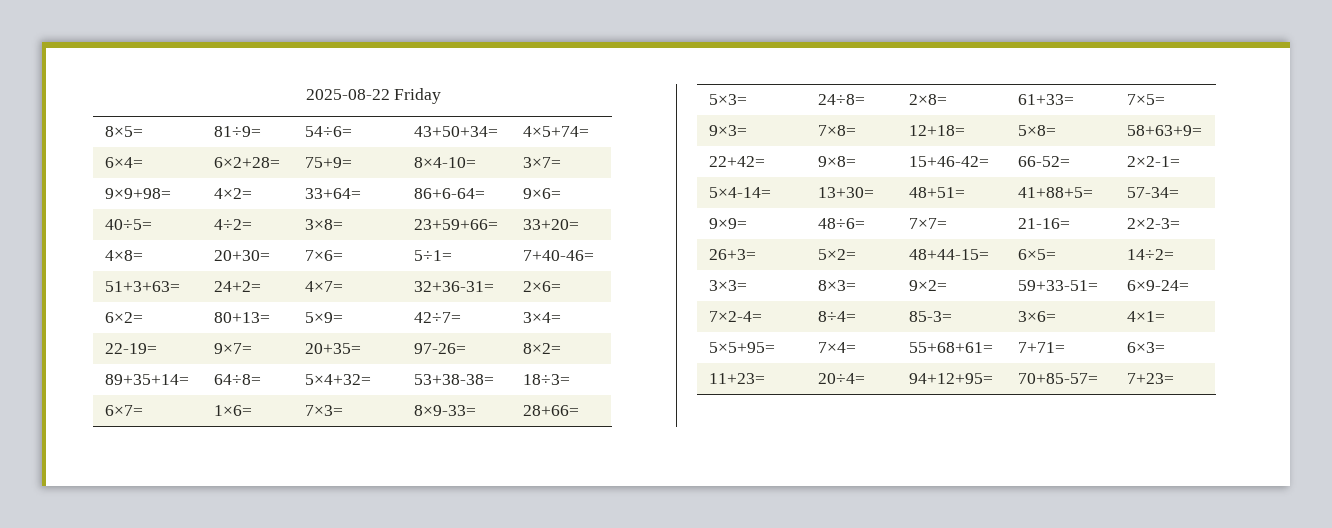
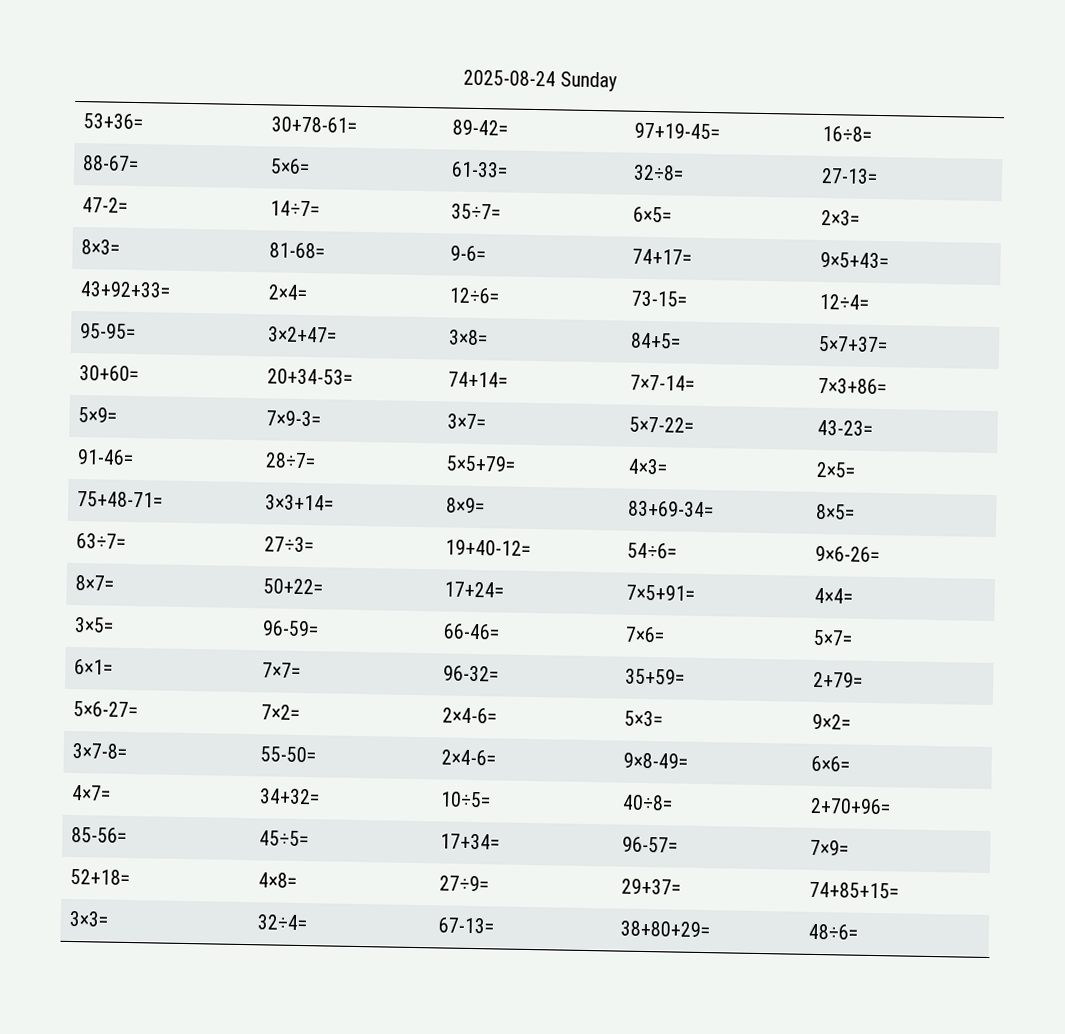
[305,88,442,104] [105,126,144,137] [214,126,262,137] [305,126,353,137] [414,126,499,137] [523,126,590,137] [105,157,144,168] [214,157,281,168] [305,157,353,168] [414,157,477,168] [523,157,562,168] [105,188,172,199] [214,188,253,199] [305,188,362,199] [414,188,486,199] [523,188,562,199] [105,219,153,230] [214,219,253,230] [305,219,344,230] [414,219,499,230] [523,219,580,230] [105,250,144,261] [214,250,271,261] [305,250,344,261] [414,250,453,261] [523,250,595,261] [105,281,181,292] [214,281,262,292] [305,281,344,292] [414,281,495,292] [523,281,562,292] [105,312,144,323] [214,312,271,323] [305,312,344,323] [414,312,462,323] [523,312,562,323] [105,343,158,354] [214,343,253,354] [305,343,362,354] [414,343,467,354] [523,343,562,354] [105,374,190,385] [214,374,262,385] [305,374,372,385] [414,374,495,385] [523,374,571,385] [105,405,144,416] [214,405,253,416] [305,405,344,416] [414,405,477,416] [523,405,580,416] [709,94,748,105] [818,94,866,105] [909,94,948,105] [1018,94,1075,105] [1127,94,1166,105] [709,125,748,136] [818,125,857,136] [909,125,966,136] [1018,125,1057,136] [1127,125,1203,136] [709,156,766,167] [818,156,857,167] [909,156,990,167] [1018,156,1071,167] [1127,156,1181,167] [709,187,772,198] [818,187,875,198] [909,187,966,198] [1018,187,1094,198] [1127,187,1180,198] [709,218,748,229] [818,218,866,229] [909,218,948,229] [1018,218,1071,229] [1127,218,1181,229] [709,249,757,260] [818,249,857,260] [909,249,990,260] [1018,249,1057,260] [1127,249,1175,260] [709,280,748,291] [818,280,857,291] [909,280,948,291] [1018,280,1099,291] [1127,280,1190,291] [709,311,763,322] [818,311,857,322] [909,311,953,322] [1018,311,1057,322] [1127,311,1166,322] [709,342,776,353] [818,342,857,353] [909,342,994,353] [1018,342,1066,353] [1127,342,1166,353] [709,373,766,384] [818,373,866,384] [909,373,994,384] [1018,373,1099,384] [1127,373,1175,384] 2025-08-22 Friday // 8×5= | 81÷9= | 54÷6= | 43+50+34= | 4×5+74= // 6×4= | 6×2+28= | 75+9= | 8×4-10= | 3×7= // 9×9+98= | 4×2= | 33+64= | 86+6-64= | 9×6= // 40÷5= | 4÷2= | 3×8= | 23+59+66= | 33+20= // 4×8= | 20+30= | 7×6= | 5÷1= | 7+40-46= // 51+3+63= | 24+2= | 4×7= | 32+36-31= | 2×6= // 6×2= | 80+13= | 5×9= | 42÷7= | 3×4= // 22-19= | 9×7= | 20+35= | 97-26= | 8×2= // 89+35+14= | 64÷8= | 5×4+32= | 53+38-38= | 18÷3= // 6×7= | 1×6= | 7×3= | 8×9-33= | 28+66= // 5×3= | 24÷8= | 2×8= | 61+33= | 7×5= // 9×3= | 7×8= | 12+18= | 5×8= | 58+63+9= // 22+42= | 9×8= | 15+46-42= | 66-52= | 2×2-1= // 5×4-14= | 13+30= | 48+51= | 41+88+5= | 57-34= // 9×9= | 48÷6= | 7×7= | 21-16= | 2×2-3= // 26+3= | 5×2= | 48+44-15= | 6×5= | 14÷2= // 3×3= | 8×3= | 9×2= | 59+33-51= | 6×9-24= // 7×2-4= | 8÷4= | 85-3= | 3×6= | 4×1= // 5×5+95= | 7×4= | 55+68+61= | 7+71= | 6×3= // 11+23= | 20÷4= | 94+12+95= | 70+85-57= | 7+23= -> [462,69,618,92] [83,113,144,130] [271,116,358,133] [452,119,509,136] [634,122,721,140] [822,126,873,142] [82,155,140,172] [270,158,311,175] [451,161,509,178] [633,164,685,181] [821,168,879,184] [82,197,129,213] [270,200,321,217] [451,203,502,220] [633,206,673,223] [821,209,861,226] [81,239,121,255] [269,242,326,259] [450,245,487,262] [632,248,693,265] [820,251,890,269] [80,281,172,298] [268,284,309,301] [449,287,500,304] [631,290,688,307] [819,293,870,310] [80,323,137,340] [268,326,338,343] [448,329,489,346] [630,332,682,349] [818,335,889,353] [79,365,140,382] [267,368,354,385] [448,371,509,388] [630,374,696,391] [818,377,888,395] [78,407,118,423] [266,410,322,427] [447,413,487,430] [629,416,695,433] [817,419,874,436] [77,449,135,466] [265,452,317,469] [446,455,517,472] [628,458,669,475] [816,461,856,478] [77,491,164,508] [265,494,335,511] [446,497,486,514] [628,500,715,518] [816,503,856,520] [76,533,127,549] [264,536,315,553] [445,539,532,556] [627,542,678,559] [815,545,881,563] [75,575,115,591] [263,578,324,595] [444,581,505,598] [626,584,696,601] [814,587,854,604] [74,617,115,633] [262,620,320,637] [443,623,501,640] [625,626,666,643] [813,629,854,646] [74,659,114,675] [262,662,302,678] [443,665,500,682] [625,668,686,685] [813,671,864,688] [73,701,139,718] [261,704,301,720] [442,707,498,724] [624,710,664,727] [812,713,852,730] [72,743,128,759] [260,746,317,763] [441,749,497,766] [623,752,689,769] [811,755,851,772] [71,785,112,801] [259,788,321,805] [440,791,492,808] [622,794,674,811] [810,797,892,815] [71,827,128,843] [259,830,310,847] [440,833,501,850] [622,836,679,853] [810,839,850,856] [70,868,131,886] [258,872,298,888] [439,875,490,892] [621,878,682,895] [809,881,900,899] [69,910,110,927] [257,914,309,931] [438,917,495,934] [620,920,711,938] [808,923,859,940] 2025-08-24 Sunday // 53+36= | 30+78-61= | 89-42= | 97+19-45= | 16÷8= // 88-67= | 5×6= | 61-33= | 32÷8= | 27-13= // 47-2= | 14÷7= | 35÷7= | 6×5= | 2×3= // 8×3= | 81-68= | 9-6= | 74+17= | 9×5+43= // 43+92+33= | 2×4= | 12÷6= | 73-15= | 12÷4= // 95-95= | 3×2+47= | 3×8= | 84+5= | 5×7+37= // 30+60= | 20+34-53= | 74+14= | 7×7-14= | 7×3+86= // 5×9= | 7×9-3= | 3×7= | 5×7-22= | 43-23= // 91-46= | 28÷7= | 5×5+79= | 4×3= | 2×5= // 75+48-71= | 3×3+14= | 8×9= | 83+69-34= | 8×5= // 63÷7= | 27÷3= | 19+40-12= | 54÷6= | 9×6-26= // 8×7= | 50+22= | 17+24= | 7×5+91= | 4×4= // 3×5= | 96-59= | 66-46= | 7×6= | 5×7= // 6×1= | 7×7= | 96-32= | 35+59= | 2+79= // 5×6-27= | 7×2= | 2×4-6= | 5×3= | 9×2= // 3×7-8= | 55-50= | 2×4-6= | 9×8-49= | 6×6= // 4×7= | 34+32= | 10÷5= | 40÷8= | 2+70+96= // 85-56= | 45÷5= | 17+34= | 96-57= | 7×9= // 52+18= | 4×8= | 27÷9= | 29+37= | 74+85+15= // 3×3= | 32÷4= | 67-13= | 38+80+29= | 48÷6=

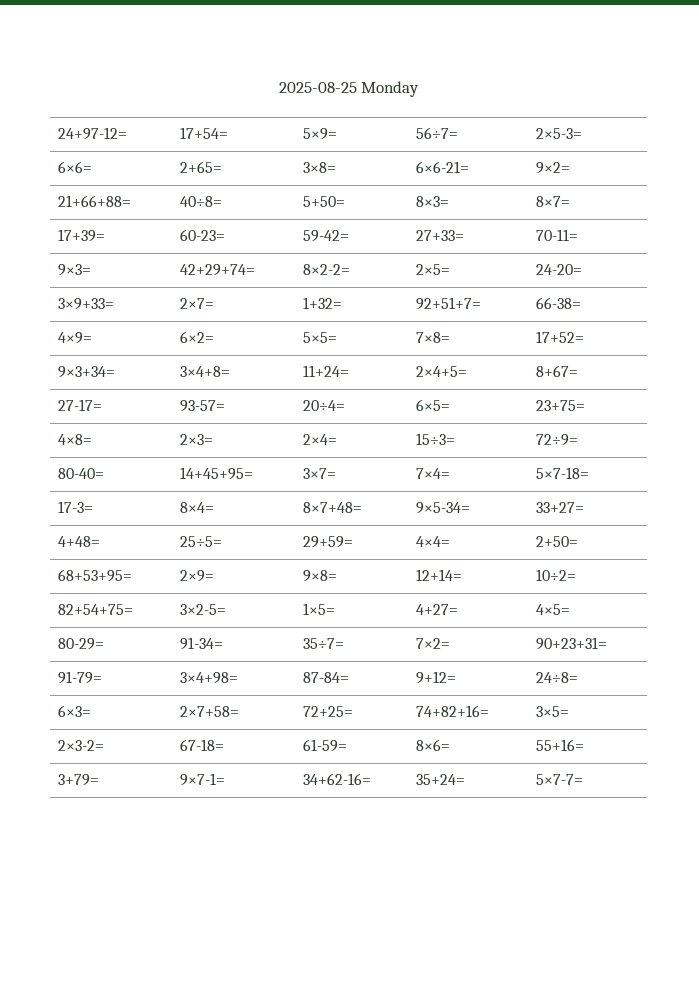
[462,69,618,92] [83,113,144,130] [271,116,358,133] [452,119,509,136] [634,122,721,140] [822,126,873,142] [82,155,140,172] [270,158,311,175] [451,161,509,178] [633,164,685,181] [821,168,879,184] [82,197,129,213] [270,200,321,217] [451,203,502,220] [633,206,673,223] [821,209,861,226] [81,239,121,255] [269,242,326,259] [450,245,487,262] [632,248,693,265] [820,251,890,269] [80,281,172,298] [268,284,309,301] [449,287,500,304] [631,290,688,307] [819,293,870,310] [80,323,137,340] [268,326,338,343] [448,329,489,346] [630,332,682,349] [818,335,889,353] [79,365,140,382] [267,368,354,385] [448,371,509,388] [630,374,696,391] [818,377,888,395] [78,407,118,423] [266,410,322,427] [447,413,487,430] [629,416,695,433] [817,419,874,436] [77,449,135,466] [265,452,317,469] [446,455,517,472] [628,458,669,475] [816,461,856,478] [77,491,164,508] [265,494,335,511] [446,497,486,514] [628,500,715,518] [816,503,856,520] [76,533,127,549] [264,536,315,553] [445,539,532,556] [627,542,678,559] [815,545,881,563] [75,575,115,591] [263,578,324,595] [444,581,505,598] [626,584,696,601] [814,587,854,604] [74,617,115,633] [262,620,320,637] [443,623,501,640] [625,626,666,643] [813,629,854,646] [74,659,114,675] [262,662,302,678] [443,665,500,682] [625,668,686,685] [813,671,864,688] [73,701,139,718] [261,704,301,720] [442,707,498,724] [624,710,664,727] [812,713,852,730] [72,743,128,759] [260,746,317,763] [441,749,497,766] [623,752,689,769] [811,755,851,772] [71,785,112,801] [259,788,321,805] [440,791,492,808] [622,794,674,811] [810,797,892,815] [71,827,128,843] [259,830,310,847] [440,833,501,850] [622,836,679,853] [810,839,850,856] [70,868,131,886] [258,872,298,888] [439,875,490,892] [621,878,682,895] [809,881,900,899] [69,910,110,927] [257,914,309,931] [438,917,495,934] [620,920,711,938] [808,923,859,940] 2025-08-24 Sunday // 53+36= | 30+78-61= | 89-42= | 97+19-45= | 16÷8= // 88-67= | 5×6= | 61-33= | 32÷8= | 27-13= // 47-2= | 14÷7= | 35÷7= | 6×5= | 2×3= // 8×3= | 81-68= | 9-6= | 74+17= | 9×5+43= // 43+92+33= | 2×4= | 12÷6= | 73-15= | 12÷4= // 95-95= | 3×2+47= | 3×8= | 84+5= | 5×7+37= // 30+60= | 20+34-53= | 74+14= | 7×7-14= | 7×3+86= // 5×9= | 7×9-3= | 3×7= | 5×7-22= | 43-23= // 91-46= | 28÷7= | 5×5+79= | 4×3= | 2×5= // 75+48-71= | 3×3+14= | 8×9= | 83+69-34= | 8×5= // 63÷7= | 27÷3= | 19+40-12= | 54÷6= | 9×6-26= // 8×7= | 50+22= | 17+24= | 7×5+91= | 4×4= // 3×5= | 96-59= | 66-46= | 7×6= | 5×7= // 6×1= | 7×7= | 96-32= | 35+59= | 2+79= // 5×6-27= | 7×2= | 2×4-6= | 5×3= | 9×2= // 3×7-8= | 55-50= | 2×4-6= | 9×8-49= | 6×6= // 4×7= | 34+32= | 10÷5= | 40÷8= | 2+70+96= // 85-56= | 45÷5= | 17+34= | 96-57= | 7×9= // 52+18= | 4×8= | 27÷9= | 29+37= | 74+85+15= // 3×3= | 32÷4= | 67-13= | 38+80+29= | 48÷6= -> [278,81,420,97] [58,127,128,140] [180,127,229,139] [303,128,338,140] [416,127,459,139] [536,128,583,139] [58,161,93,173] [180,161,223,173] [303,162,337,173] [416,161,470,173] [536,162,571,174] [58,195,132,207] [180,196,223,207] [303,196,346,207] [416,196,450,207] [536,196,571,207] [58,229,106,242] [180,229,226,241] [303,230,350,242] [416,230,465,241] [536,229,579,241] [58,264,92,276] [180,264,256,276] [303,264,351,275] [416,264,451,275] [536,264,583,275] [58,298,115,310] [180,298,215,309] [303,297,343,309] [416,297,482,310] [536,297,582,309] [58,332,93,344] [180,331,215,343] [303,332,338,343] [416,332,451,343] [536,331,585,343] [58,366,116,378] [180,366,231,377] [303,365,350,377] [416,366,468,377] [536,365,579,377] [58,399,103,411] [180,400,226,412] [303,400,346,411] [416,399,451,411] [536,400,586,411] [58,434,93,445] [180,434,214,445] [303,434,338,445] [416,433,456,445] [536,434,579,446] [58,468,105,479] [180,467,254,480] [303,468,337,479] [416,468,451,479] [536,467,590,479] [58,501,94,513] [180,502,215,513] [303,502,363,513] [416,502,471,514] [536,502,585,513] [58,536,101,547] [180,536,223,547] [303,536,354,548] [416,536,451,547] [536,536,579,547] [58,569,133,582] [180,570,215,582] [303,570,338,582] [416,569,463,581] [536,569,577,581] [58,604,134,615] [180,604,227,615] [303,603,336,615] [416,604,459,615] [536,604,571,615] [58,638,105,650] [180,637,224,650] [303,638,345,649] [416,638,451,649] [536,637,608,650] [58,671,103,684] [180,672,239,684] [303,672,350,683] [416,671,457,684] [536,672,579,683] [58,705,92,717] [180,706,240,717] [303,706,354,717] [416,705,490,717] [536,706,570,717] [58,740,105,751] [180,739,225,751] [303,739,348,752] [416,739,451,751] [536,739,585,751] [58,774,100,786] [180,773,226,786] [303,773,372,785] [416,774,466,785] [536,774,584,785] 2025-08-25 Monday // 24+97-12= | 17+54= | 5×9= | 56÷7= | 2×5-3= // 6×6= | 2+65= | 3×8= | 6×6-21= | 9×2= // 21+66+88= | 40÷8= | 5+50= | 8×3= | 8×7= // 17+39= | 60-23= | 59-42= | 27+33= | 70-11= // 9×3= | 42+29+74= | 8×2-2= | 2×5= | 24-20= // 3×9+33= | 2×7= | 1+32= | 92+51+7= | 66-38= // 4×9= | 6×2= | 5×5= | 7×8= | 17+52= // 9×3+34= | 3×4+8= | 11+24= | 2×4+5= | 8+67= // 27-17= | 93-57= | 20÷4= | 6×5= | 23+75= // 4×8= | 2×3= | 2×4= | 15÷3= | 72÷9= // 80-40= | 14+45+95= | 3×7= | 7×4= | 5×7-18= // 17-3= | 8×4= | 8×7+48= | 9×5-34= | 33+27= // 4+48= | 25÷5= | 29+59= | 4×4= | 2+50= // 68+53+95= | 2×9= | 9×8= | 12+14= | 10÷2= // 82+54+75= | 3×2-5= | 1×5= | 4+27= | 4×5= // 80-29= | 91-34= | 35÷7= | 7×2= | 90+23+31= // 91-79= | 3×4+98= | 87-84= | 9+12= | 24÷8= // 6×3= | 2×7+58= | 72+25= | 74+82+16= | 3×5= // 2×3-2= | 67-18= | 61-59= | 8×6= | 55+16= // 3+79= | 9×7-1= | 34+62-16= | 35+24= | 5×7-7=

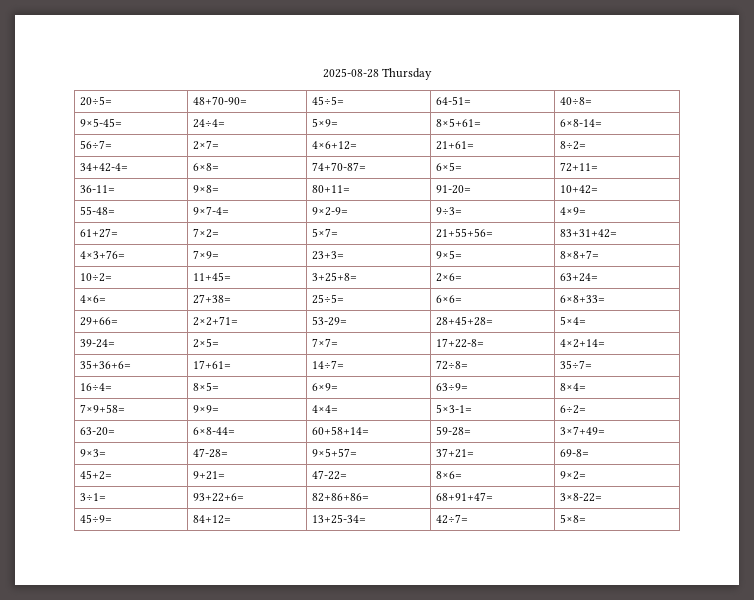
[278,81,420,97] [58,127,128,140] [180,127,229,139] 2025-08-25 Monday // 24+97-12= | 17+54= -> [322,68,433,80] [80,96,113,106] [193,96,248,105] [312,96,345,105] [436,96,472,105] [560,97,593,105] [80,118,123,127] [193,119,226,128] 2025-08-28 Thursday // 20÷5= | 48+70-90= | 45÷5= | 64-51= | 40÷8= // 9×5-45= | 24÷4=
(338, 134) none -> [436,118,482,127] [560,119,603,127] 8×5+61= | 6×8-14= //
[536,128,583,139] [58,161,93,173] [180,161,223,173] [303,162,337,173] [416,161,470,173] [536,162,571,174] [58,195,132,207] [180,196,223,207] [303,196,346,207] [416,196,450,207] [536,196,571,207] [58,229,106,242] [180,229,226,241] [303,230,350,242] [416,230,465,241] [536,229,579,241] [58,264,92,276] [180,264,256,276] [303,264,351,275] [416,264,451,275] [536,264,583,275] [58,298,115,310] [180,298,215,309] [303,297,343,309] [416,297,482,310] [536,297,582,309] [58,332,93,344] [180,331,215,343] [303,332,338,343] [416,332,451,343] [536,331,585,343] [58,366,116,378] [180,366,231,377] [303,365,350,377] [416,366,468,377] [536,365,579,377] [58,399,103,411] [180,400,226,412] [303,400,346,411] [416,399,451,411] [536,400,586,411] [58,434,93,445] [180,434,214,445] [303,434,338,445] [416,433,456,445] [536,434,579,446] [58,468,105,479] [180,467,254,480] [303,468,337,479] [416,468,451,479] [536,467,590,479] [58,501,94,513] [180,502,215,513] [303,502,363,513] [416,502,471,514] [536,502,585,513] [58,536,101,547] [180,536,223,547] [303,536,354,548] [416,536,451,547] [536,536,579,547] [58,569,133,582] [180,570,215,582] [303,570,338,582] [416,569,463,581] [536,569,577,581] [58,604,134,615] [180,604,227,615] [303,603,336,615] [416,604,459,615] [536,604,571,615] [58,638,105,650] [180,637,224,650] [303,638,345,649] [416,638,451,649] [536,637,608,650] [58,671,103,684] [180,672,239,684] [303,672,350,683] [416,671,457,684] [536,672,579,683] [58,705,92,717] [180,706,240,717] [303,706,354,717] [416,705,490,717] [536,706,570,717] [58,740,105,751] [180,739,225,751] [303,739,348,752] [416,739,451,751] [536,739,585,751] [58,774,100,786] [180,773,226,786] [303,773,372,785] [416,774,466,785] [536,774,584,785] 2×5-3= // 6×6= | 2+65= | 3×8= | 6×6-21= | 9×2= // 21+66+88= | 40÷8= | 5+50= | 8×3= | 8×7= // 17+39= | 60-23= | 59-42= | 27+33= | 70-11= // 9×3= | 42+29+74= | 8×2-2= | 2×5= | 24-20= // 3×9+33= | 2×7= | 1+32= | 92+51+7= | 66-38= // 4×9= | 6×2= | 5×5= | 7×8= | 17+52= // 9×3+34= | 3×4+8= | 11+24= | 2×4+5= | 8+67= // 27-17= | 93-57= | 20÷4= | 6×5= | 23+75= // 4×8= | 2×3= | 2×4= | 15÷3= | 72÷9= // 80-40= | 14+45+95= | 3×7= | 7×4= | 5×7-18= // 17-3= | 8×4= | 8×7+48= | 9×5-34= | 33+27= // 4+48= | 25÷5= | 29+59= | 4×4= | 2+50= // 68+53+95= | 2×9= | 9×8= | 12+14= | 10÷2= // 82+54+75= | 3×2-5= | 1×5= | 4+27= | 4×5= // 80-29= | 91-34= | 35÷7= | 7×2= | 90+23+31= // 91-79= | 3×4+98= | 87-84= | 9+12= | 24÷8= // 6×3= | 2×7+58= | 72+25= | 74+82+16= | 3×5= // 2×3-2= | 67-18= | 61-59= | 8×6= | 55+16= // 3+79= | 9×7-1= | 34+62-16= | 35+24= | 5×7-7= -> [193,140,220,150] [312,141,358,150] [436,141,475,150] [560,141,587,150] [80,163,129,172] [193,163,220,171] [312,162,367,171] [436,162,463,171] [560,162,599,172] [80,185,116,193] [193,185,220,193] [312,185,351,193] [436,185,472,194] [560,185,599,194] [80,206,116,215] [193,206,230,215] [312,207,349,216] [436,207,463,215] [560,207,587,215] [80,228,119,238] [193,228,220,238] [312,228,339,237] [436,228,494,238] [560,229,618,238] [80,250,126,259] [193,250,220,259] [312,251,345,260] [436,250,463,259] [560,250,600,259] [80,273,113,282] [193,272,232,281] [312,272,358,282] [436,273,463,282] [560,273,599,282] [80,295,107,303] [193,294,232,304] [312,294,345,304] [436,295,463,303] [560,295,606,303] [80,317,119,326] [193,316,239,326] [312,316,348,326] [436,316,494,326] [560,316,587,325] [80,339,116,348] [193,338,220,348] [312,338,339,347] [436,338,485,348] [560,339,606,348] [80,360,132,369] [193,360,232,369] [312,360,345,369] [436,360,469,370] [560,360,593,369] [80,383,113,391] [193,382,220,391] [312,383,339,391] [436,383,469,391] [560,383,587,391] [80,404,126,413] [193,405,220,413] [312,405,339,413] [436,404,473,413] [560,405,587,414] [80,427,116,436] [193,427,236,435] [312,426,370,435] [436,426,472,436] [560,426,606,435] [80,449,107,457] [193,448,229,458] [312,448,358,457] [436,448,475,458] [560,449,590,457] [80,470,113,480] [193,471,226,480] [312,470,348,480] [436,471,463,479] [560,471,587,480] [80,493,107,501] [193,493,245,502] [312,493,370,502] [436,492,494,501] [560,493,603,502] [80,514,113,523] [193,515,232,524] [312,514,367,524] [436,514,469,524] [560,514,587,523] 2×7= | 4×6+12= | 21+61= | 8÷2= // 34+42-4= | 6×8= | 74+70-87= | 6×5= | 72+11= // 36-11= | 9×8= | 80+11= | 91-20= | 10+42= // 55-48= | 9×7-4= | 9×2-9= | 9÷3= | 4×9= // 61+27= | 7×2= | 5×7= | 21+55+56= | 83+31+42= // 4×3+76= | 7×9= | 23+3= | 9×5= | 8×8+7= // 10÷2= | 11+45= | 3+25+8= | 2×6= | 63+24= // 4×6= | 27+38= | 25÷5= | 6×6= | 6×8+33= // 29+66= | 2×2+71= | 53-29= | 28+45+28= | 5×4= // 39-24= | 2×5= | 7×7= | 17+22-8= | 4×2+14= // 35+36+6= | 17+61= | 14÷7= | 72÷8= | 35÷7= // 16÷4= | 8×5= | 6×9= | 63÷9= | 8×4= // 7×9+58= | 9×9= | 4×4= | 5×3-1= | 6÷2= // 63-20= | 6×8-44= | 60+58+14= | 59-28= | 3×7+49= // 9×3= | 47-28= | 9×5+57= | 37+21= | 69-8= // 45+2= | 9+21= | 47-22= | 8×6= | 9×2= // 3÷1= | 93+22+6= | 82+86+86= | 68+91+47= | 3×8-22= // 45÷9= | 84+12= | 13+25-34= | 42÷7= | 5×8=

